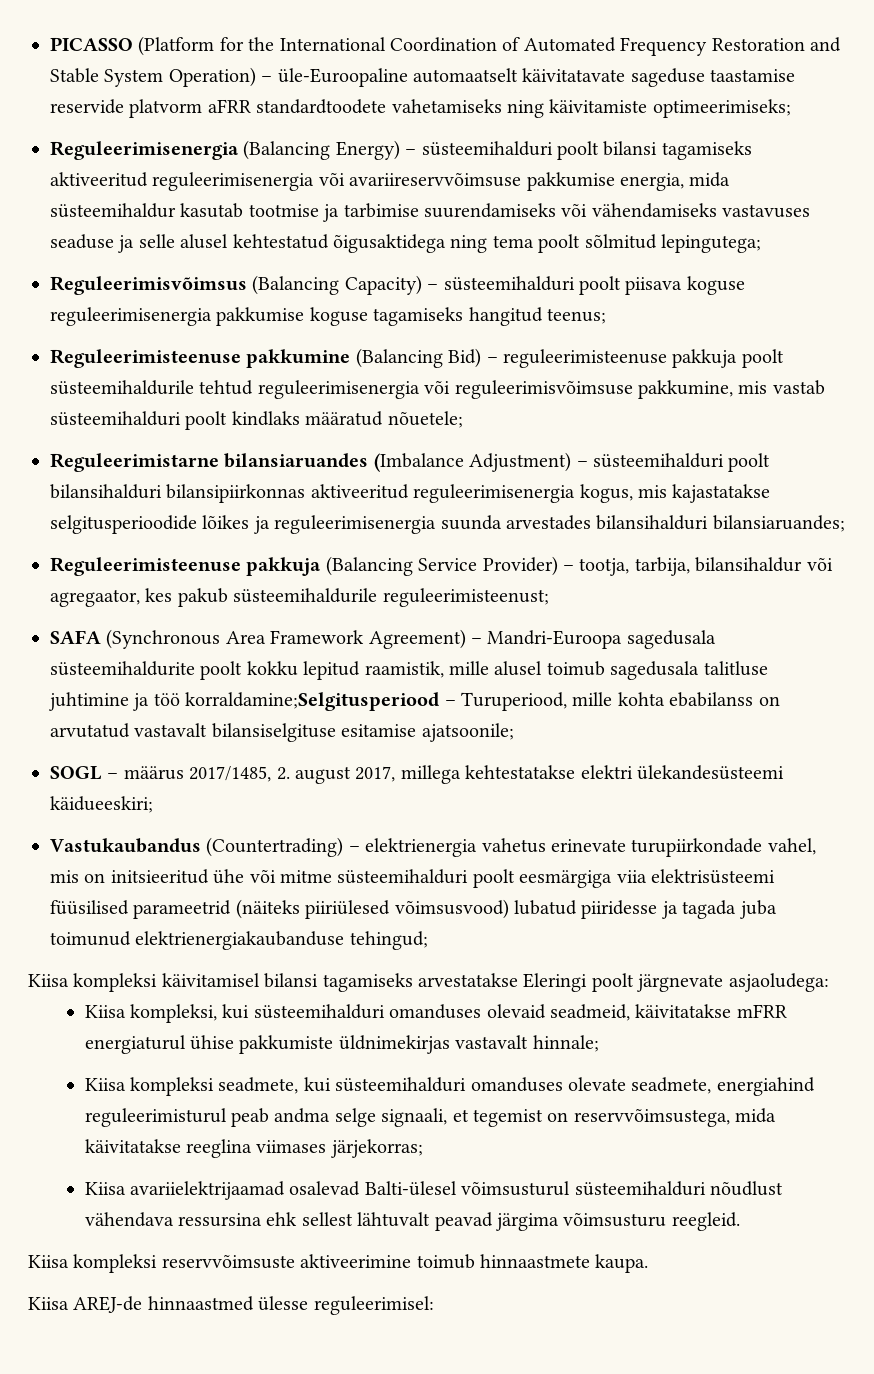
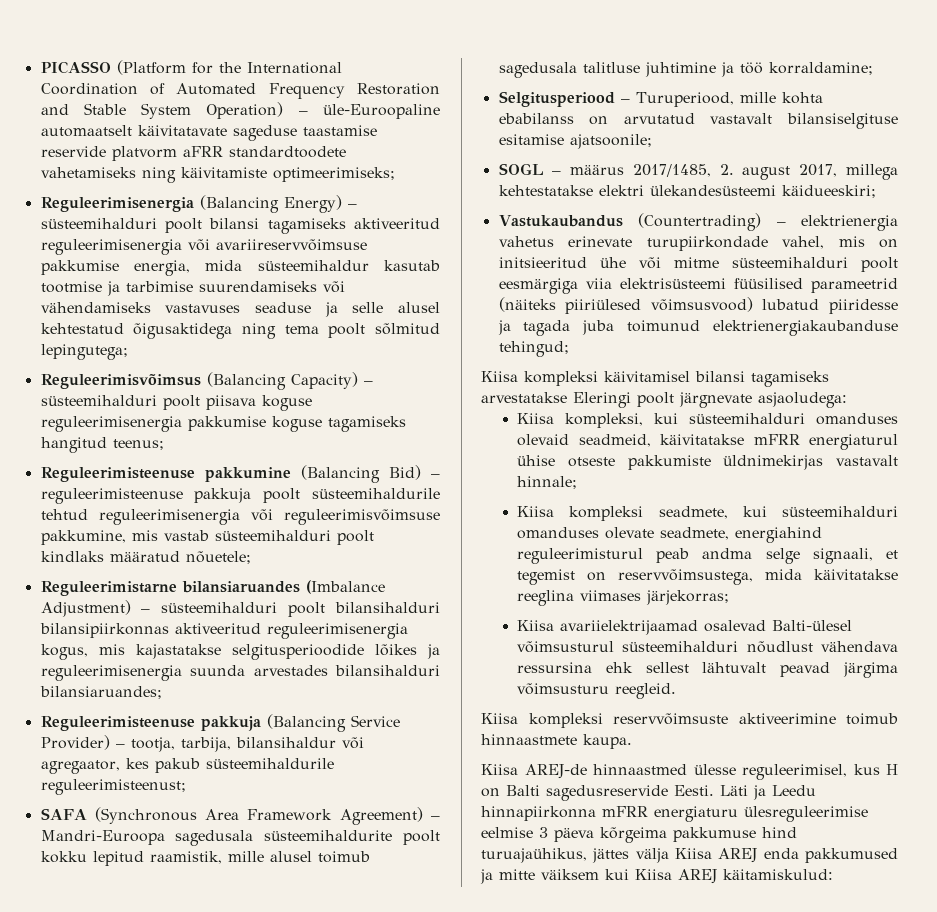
[185,692,440,711] korraldamine;Selgitusperiood -> [768,62,873,75] [498,91,615,107] korraldamine; // Selgitusperiood
(235, 1042) none -> [567,457,615,467] otseste
[313,1296,434,1315] reguleerimisel: -> [742,764,898,780] [481,785,816,801] [481,806,868,822] [481,827,797,843] [481,848,898,863] [480,869,833,884] reguleerimisel, kus H on Balti sagedusreservide Eesti. Läti ja Leedu hinnapiirkonna mFRR energiaturu ülesreguleerimise eelmise 3 päeva kõrgeima pakkumuse hind turuajaühikus, jättes välja Kiisa AREJ enda pakkumused ja mitte väiksem kui Kiisa AREJ käitamiskulud:

